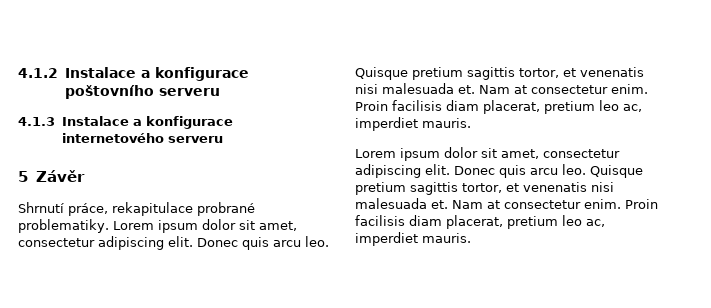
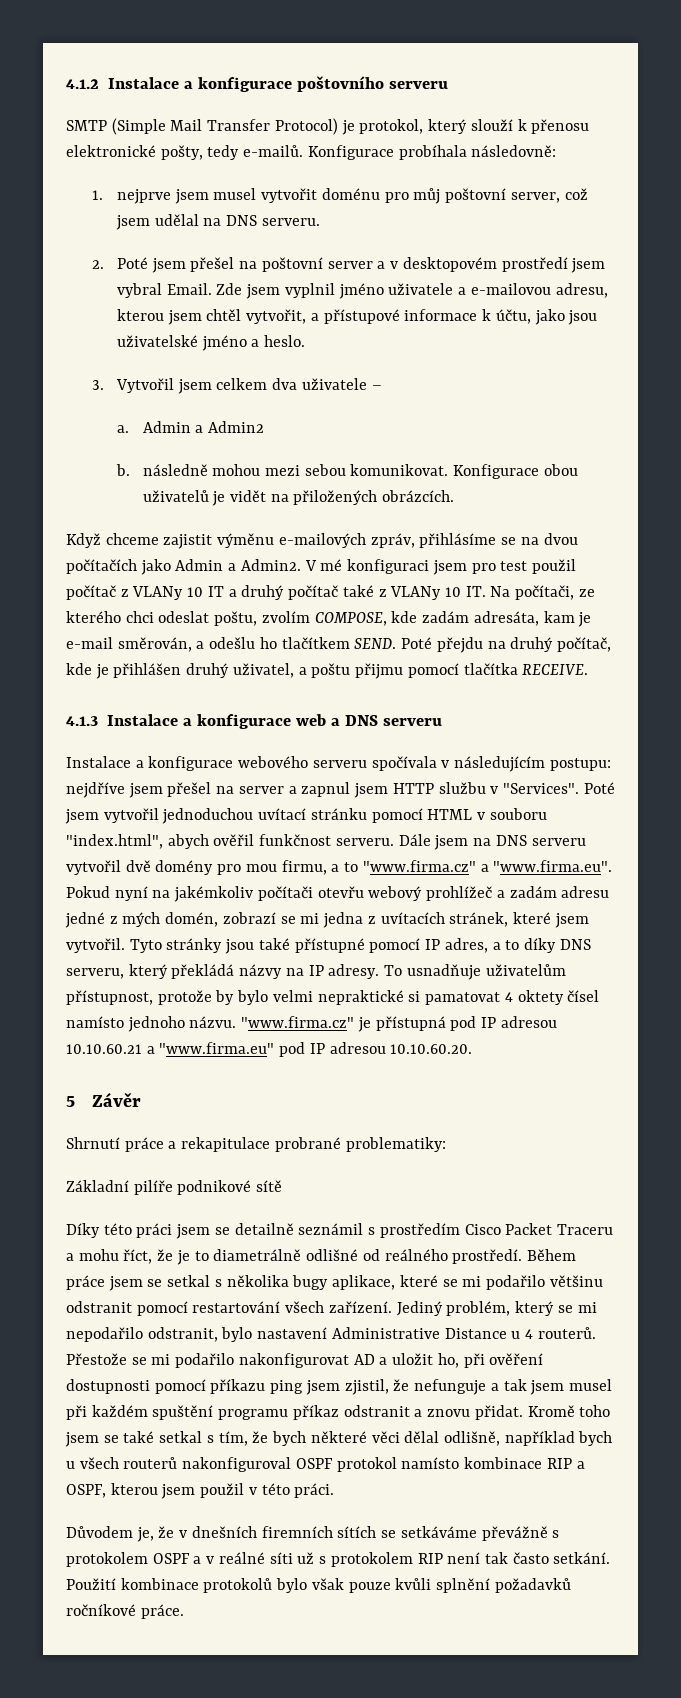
[18,116,233,129] [61,133,223,143] [18,170,85,182] [18,202,255,216] [18,219,297,233] [18,236,329,250] [355,67,644,80] [355,83,648,94] [355,100,642,114] [355,117,471,131] [355,147,620,161] [355,164,643,178] [355,182,614,195] [355,198,658,209] [355,215,605,229] [355,232,471,246] 4.1.3 Instalace a konfigurace internetového serveru // 5 Závěr // Shrnutí práce, rekapitulace probrané problematiky. Lorem ipsum dolor sit amet, consectetur adipiscing elit. Donec quis arcu leo. Quisque pretium sagittis tortor, et venenatis nisi malesuada et. Nam at consectetur enim. Proin facilisis diam placerat, pretium leo ac, imperdiet mauris. // Lorem ipsum dolor sit amet, consectetur adipiscing elit. Donec quis arcu leo. Quisque pretium sagittis tortor, et venenatis nisi malesuada et. Nam at consectetur enim. Proin facilisis diam placerat, pretium leo ac, imperdiet mauris. -> [66,118,590,135] [66,145,557,160] [91,188,588,204] [116,214,320,230] [91,257,606,273] [117,283,608,299] [117,309,598,325] [117,335,306,351] [91,378,382,394] [117,421,264,433] [116,464,578,479] [142,490,455,506] [66,533,578,549] [66,559,576,575] [66,585,595,600] [66,611,592,627] [66,637,611,653] [66,663,589,679] [66,714,442,729] [66,756,611,772] [66,782,615,798] [65,808,547,824] [66,834,586,850] [66,860,613,875] [66,886,610,902] [65,912,589,928] [66,938,591,954] [66,964,566,980] [66,990,600,1005] [66,1016,557,1032] [66,1042,473,1057] [66,1092,141,1107] [66,1137,446,1152] [66,1180,283,1195] [66,1223,613,1239] [66,1249,576,1265] [66,1275,603,1291] [66,1301,597,1316] [66,1327,596,1342] [66,1353,544,1368] [66,1379,612,1395] [66,1405,611,1420] [65,1431,613,1447] [66,1457,585,1472] [66,1483,335,1499] [66,1526,560,1542] [66,1552,611,1567] [66,1578,571,1593] [66,1604,184,1619] SMTP (Simple Mail Transfer Protocol) je protokol, který slouží k přenosu elektronické pošty, tedy e-mailů. Konfigurace probíhala následovně: // 1. nejprve jsem musel vytvořit doménu pro můj poštovní server, což jsem udělal na DNS serveru. // 2. Poté jsem přešel na poštovní server a v desktopovém prostředí jsem vybral Email. Zde jsem vyplnil jméno uživatele a e-mailovou adresu, kterou jsem chtěl vytvořit, a přístupové informace k účtu, jako jsou uživatelské jméno a heslo. // 3. Vytvořil jsem celkem dva uživatele – // a. Admin a Admin2 // b. následně mohou mezi sebou komunikovat. Konfigurace obou uživatelů je vidět na přiložených obrázcích. // Když chceme zajistit výměnu e-mailových zpráv, přihlásíme se na dvou počítačích jako Admin a Admin2. V mé konfiguraci jsem pro test použil počítač z VLANy 10 IT a druhý počítač také z VLANy 10 IT. Na počítači, ze kterého chci odeslat poštu, zvolím COMPOSE, kde zadám adresáta, kam je e-mail směrován, a odešlu ho tlačítkem SEND. Poté přejdu na druhý počítač, kde je přihlášen druhý uživatel, a poštu přijmu pomocí tlačítka RECEIVE. // 4.1.3 Instalace a konfigurace web a DNS serveru // Instalace a konfigurace webového serveru spočívala v následujícím postupu: nejdříve jsem přešel na server a zapnul jsem HTTP službu v "Services". Poté jsem vytvořil jednoduchou uvítací stránku pomocí HTML v souboru "index.html", abych ověřil funkčnost serveru. Dále jsem na DNS serveru vytvořil dvě domény pro mou firmu, a to "www.firma.cz" a "www.firma.eu". Pokud nyní na jakémkoliv počítači otevřu webový prohlížeč a zadám adresu jedné z mých domén, zobrazí se mi jedna z uvítacích stránek, které jsem vytvořil. Tyto stránky jsou také přístupné pomocí IP adres, a to díky DNS serveru, který překládá názvy na IP adresy. To usnadňuje uživatelům přístupnost, protože by bylo velmi nepraktické si pamatovat 4 oktety čísel namísto jednoho názvu. "www.firma.cz" je přístupná pod IP adresou 10.10.60.21 a "www.firma.eu" pod IP adresou 10.10.60.20. // 5 Závěr // Shrnutí práce a rekapitulace probrané problematiky: // Základní pilíře podnikové sítě // Díky této práci jsem se detailně seznámil s prostředím Cisco Packet Traceru a mohu říct, že je to diametrálně odlišné od reálného prostředí. Během práce jsem se setkal s několika bugy aplikace, které se mi podařilo většinu odstranit pomocí restartování všech zařízení. Jediný problém, který se mi nepodařilo odstranit, bylo nastavení Administrative Distance u 4 routerů. Přestože se mi podařilo nakonfigurovat AD a uložit ho, při ověření dostupnosti pomocí příkazu ping jsem zjistil, že nefunguje a tak jsem musel při každém spuštění programu příkaz odstranit a znovu přidat. Kromě toho jsem se také setkal s tím, že bych některé věci dělal odlišně, například bych u všech routerů nakonfiguroval OSPF protokol namísto kombinace RIP a OSPF, kterou jsem použil v této práci. // Důvodem je, že v dnešních firemních sítích se setkáváme převážně s protokolem OSPF a v reálné síti už s protokolem RIP není tak často setkání. Použití kombinace protokolů bylo však pouze kvůli splnění požadavků ročníkové práce.

